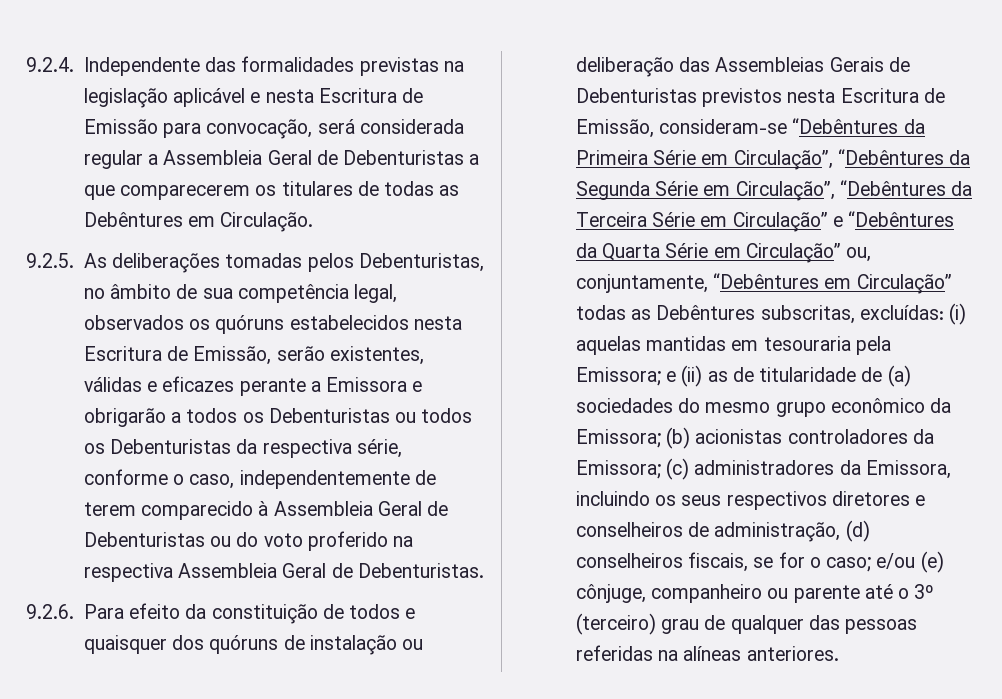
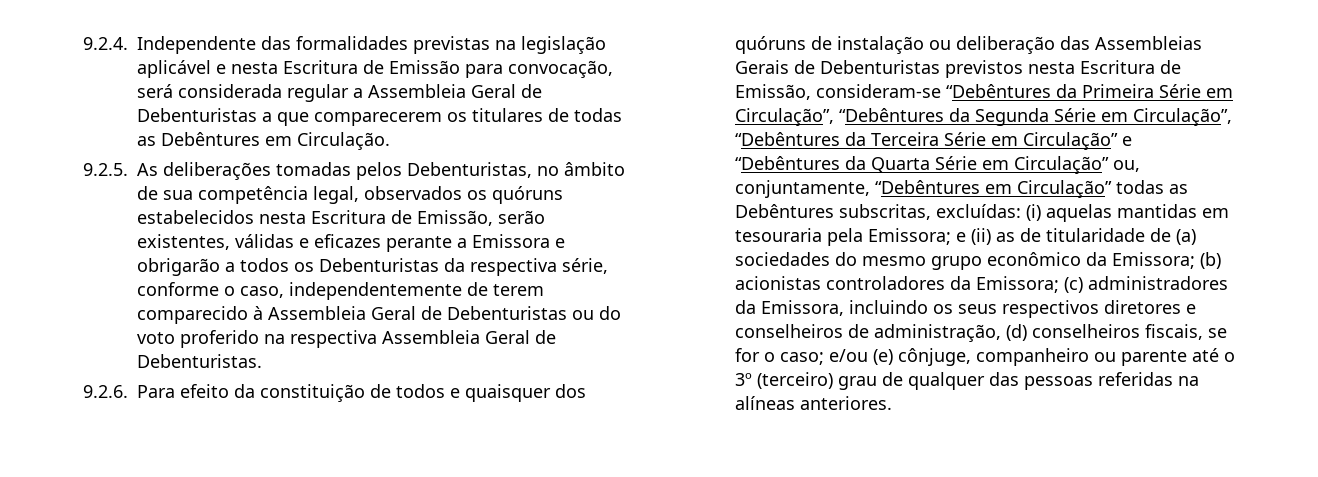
[395,408,473,423] [83,439,232,454] ou todos os Debenturistas -> (439, 265) none

